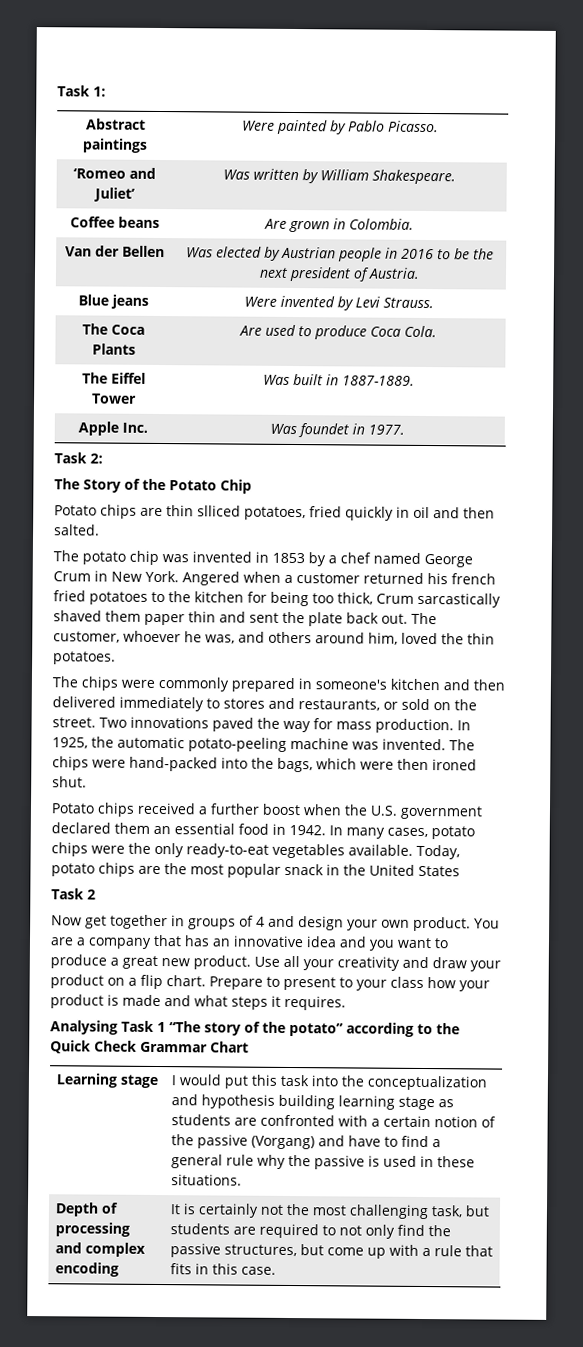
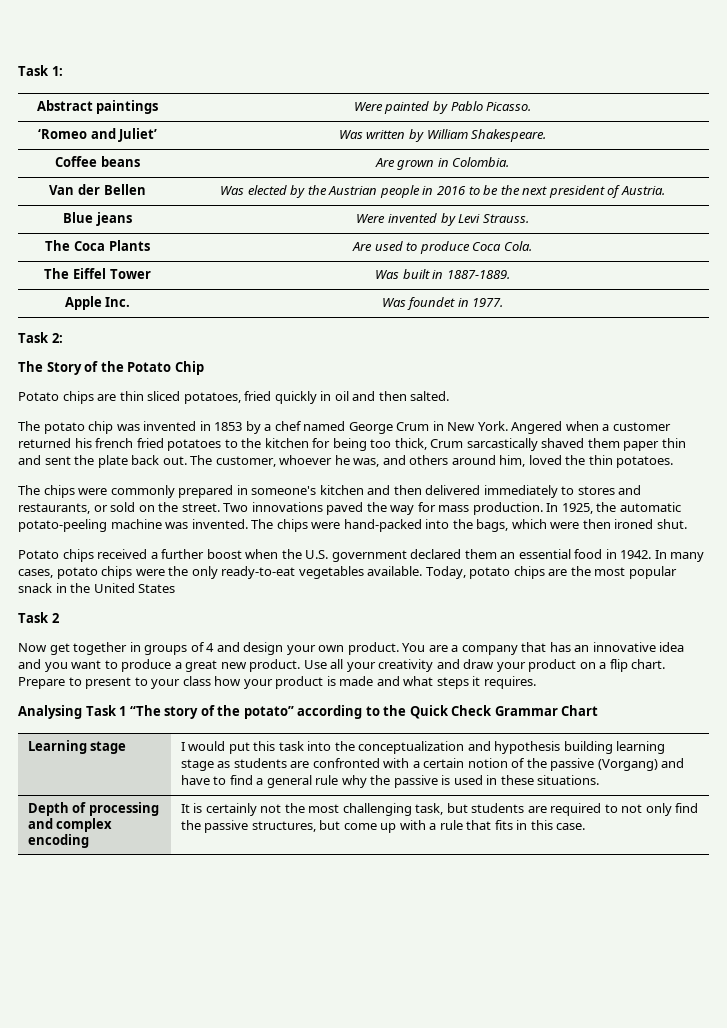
(281, 253) none -> [307,185,327,195] the
[197,505,241,517] slliced -> [147,391,181,401] sliced

